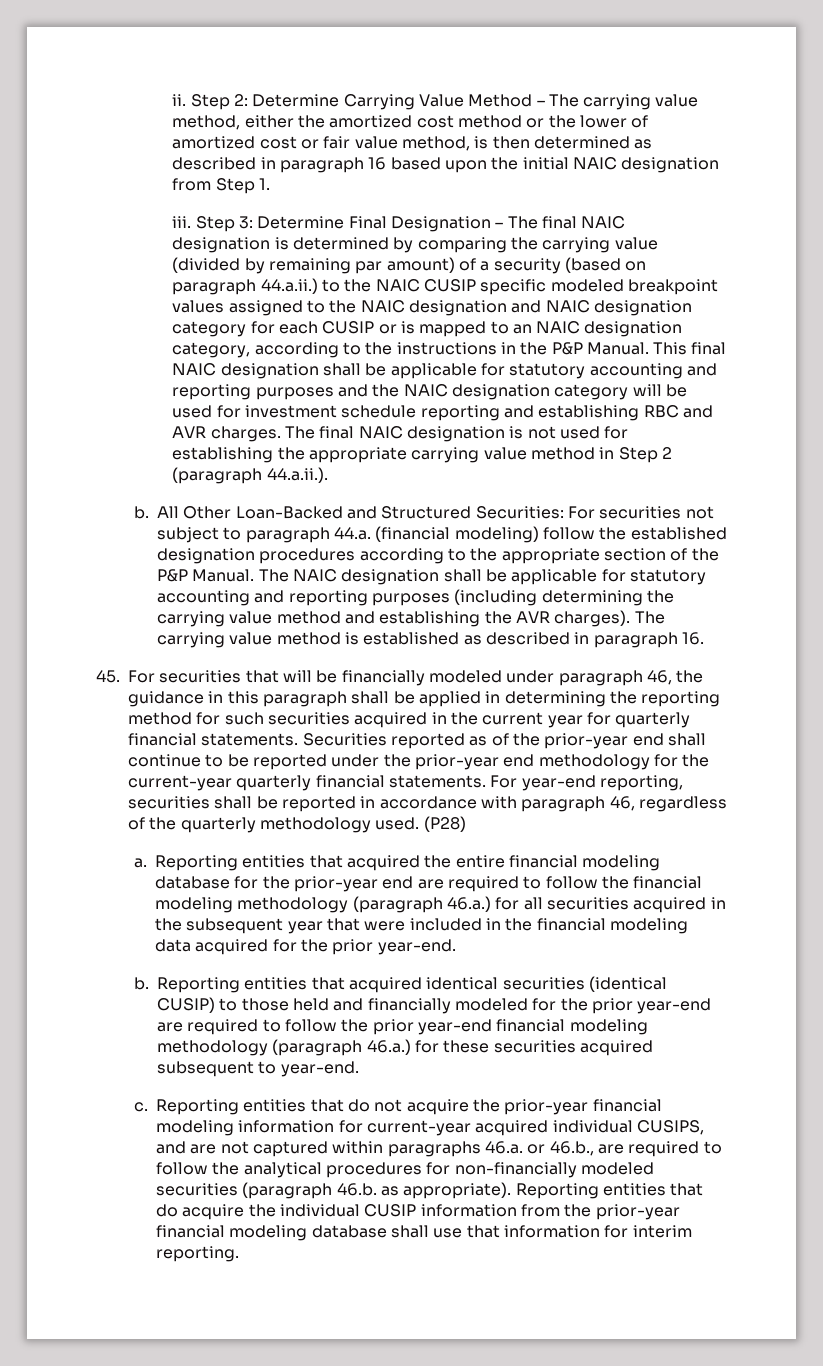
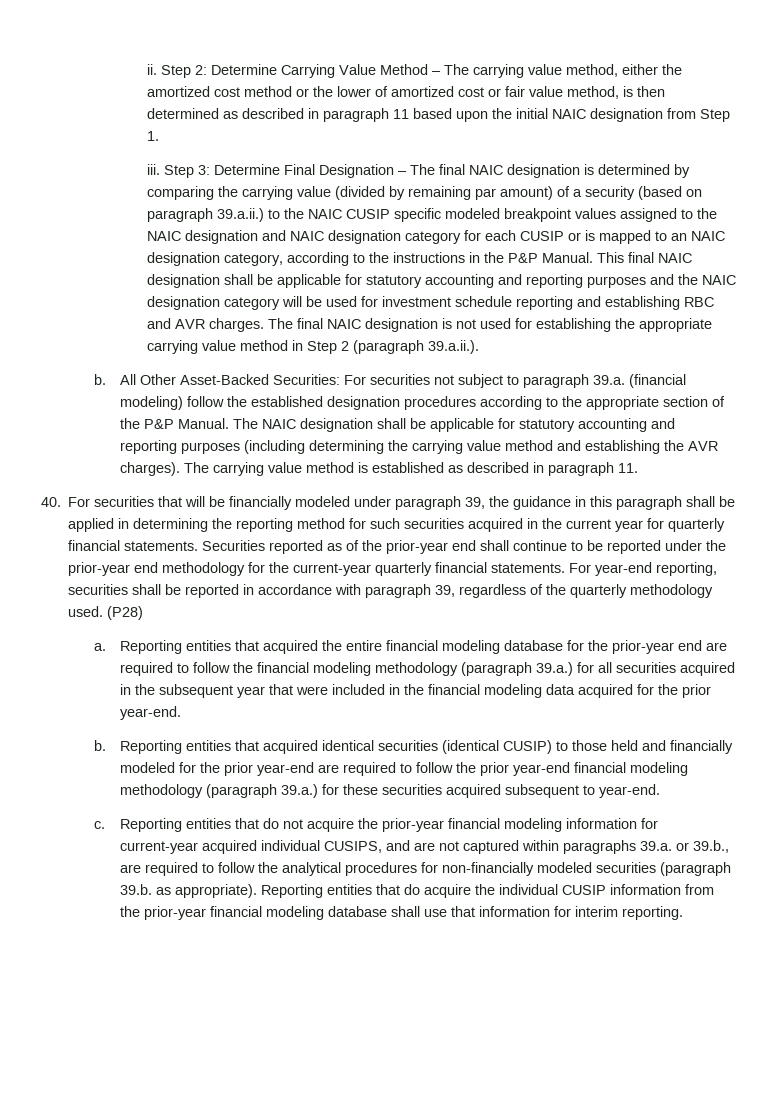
[368,157,387,170] 16 -> [392,109,409,119] 11
[260,278,318,294] 44.a.ii.) -> [216,208,264,222] 39.a.ii.)
[266,467,328,483] 44.a.ii.). -> [427,340,479,354] 39.a.ii.).
[235,506,472,519] Loan-Backed and Structured -> [180,374,270,385] Asset-Backed
[334,527,372,540] 44.a. -> [593,375,626,385] 39.a.
[682,632,705,645] [96,670,120,683] 16. // 45. -> [618,463,639,473] [41,497,61,507] 11. // 40.
[646,670,672,685] 46, -> [465,497,486,509] 39,
[609,796,635,811] 46, -> [435,585,456,597] 39,
[447,896,492,912] 46.a.) -> [536,662,574,676] 39.a.)
[366,1039,411,1055] 46.a.) -> [281,784,319,798] 39.a.)
[485,1141,594,1156] 46.a. or 46.b., -> [640,840,730,853] 39.a. or 39.b.,
[336,1183,377,1196] 46.b. -> [120,884,153,895] 39.b.

